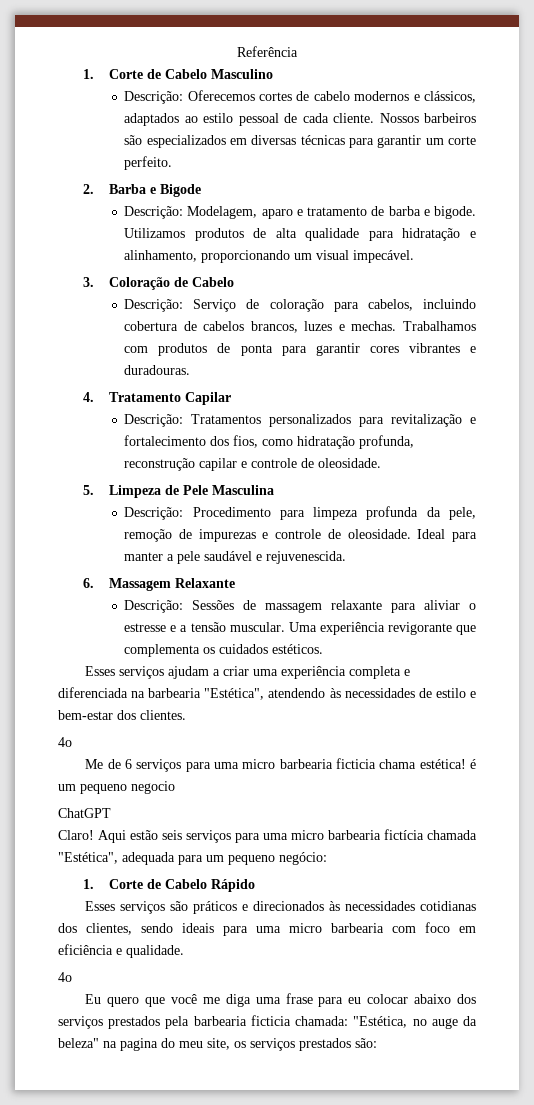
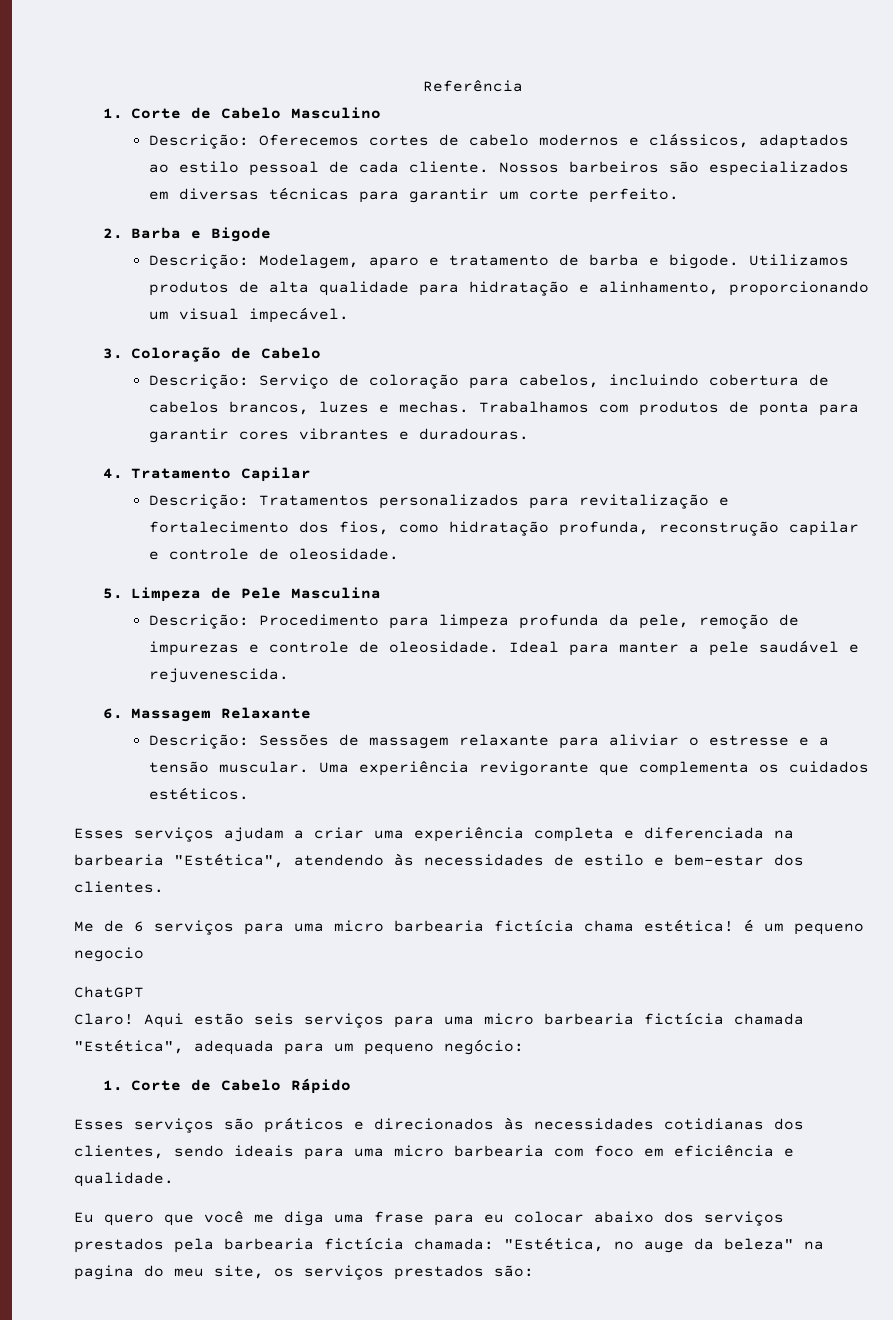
[58,737,72,747] // 4o -> (164, 887) none
[335,758,376,769] ficticia -> [494,919,574,932] fictícia
[58,972,72,982] // 4o -> (174, 1179) none
[250,1015,291,1026] ficticia -> [324,1237,404,1250] fictícia

